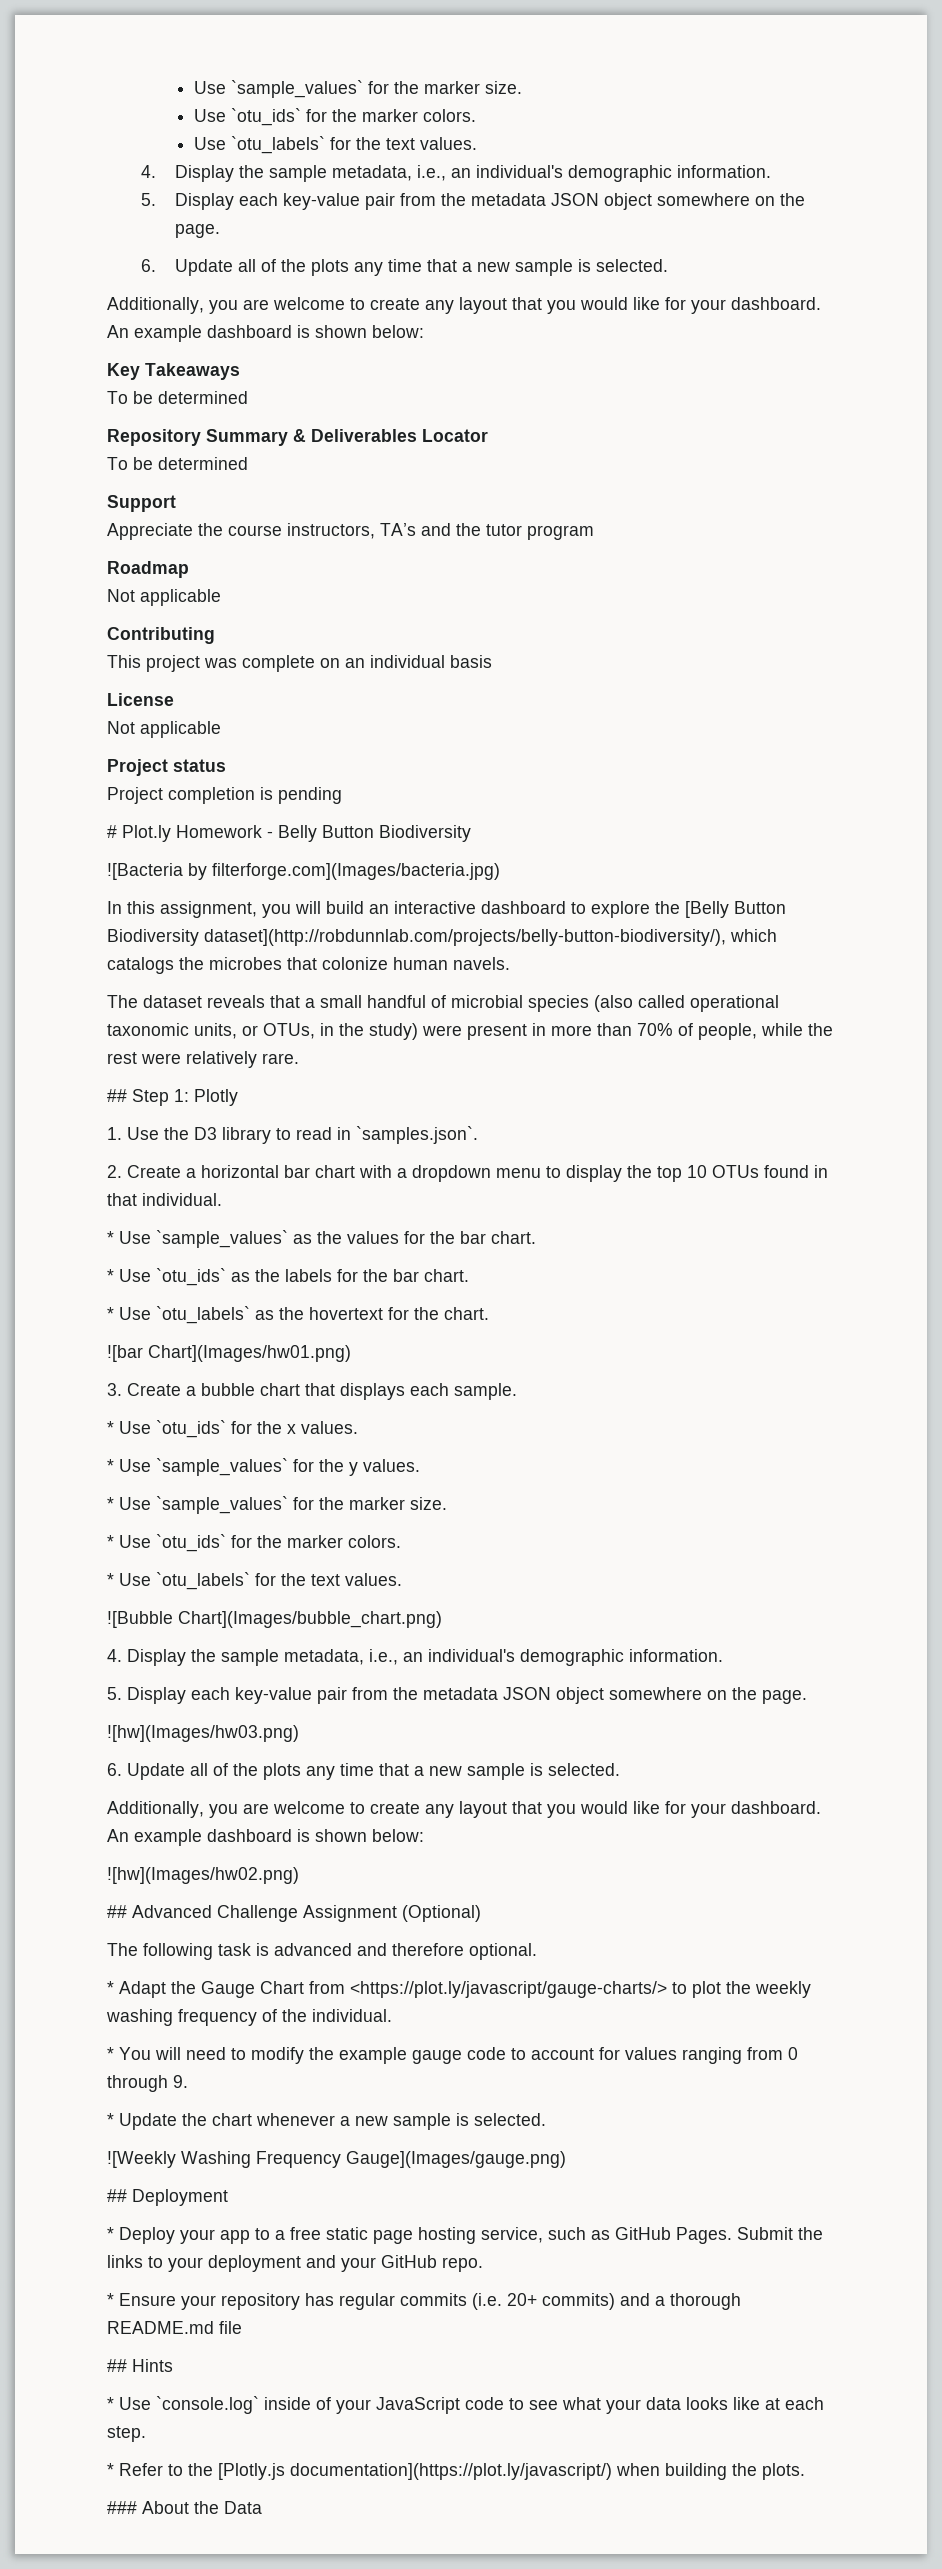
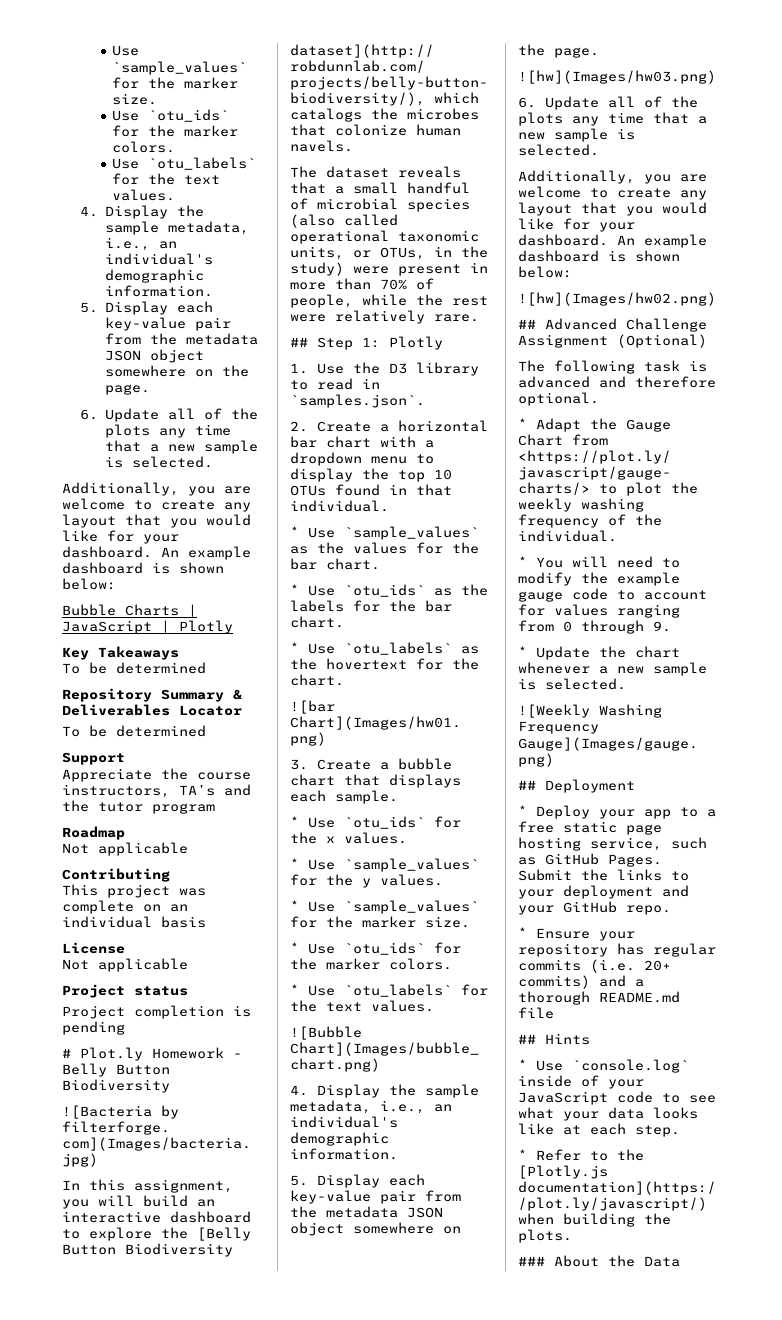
(424, 331) none -> [62,604,197,617] [62,620,233,634] // Bubble Charts | JavaScript | Plotly

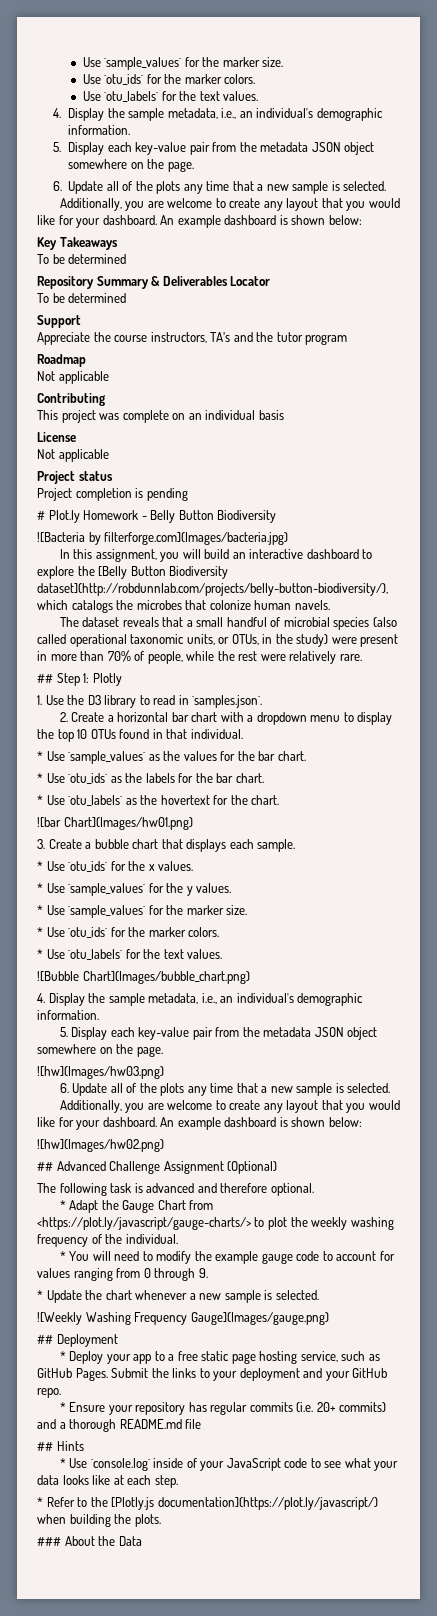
[62,604,197,617] [62,620,233,634] // Bubble Charts | JavaScript | Plotly -> (362, 220) none

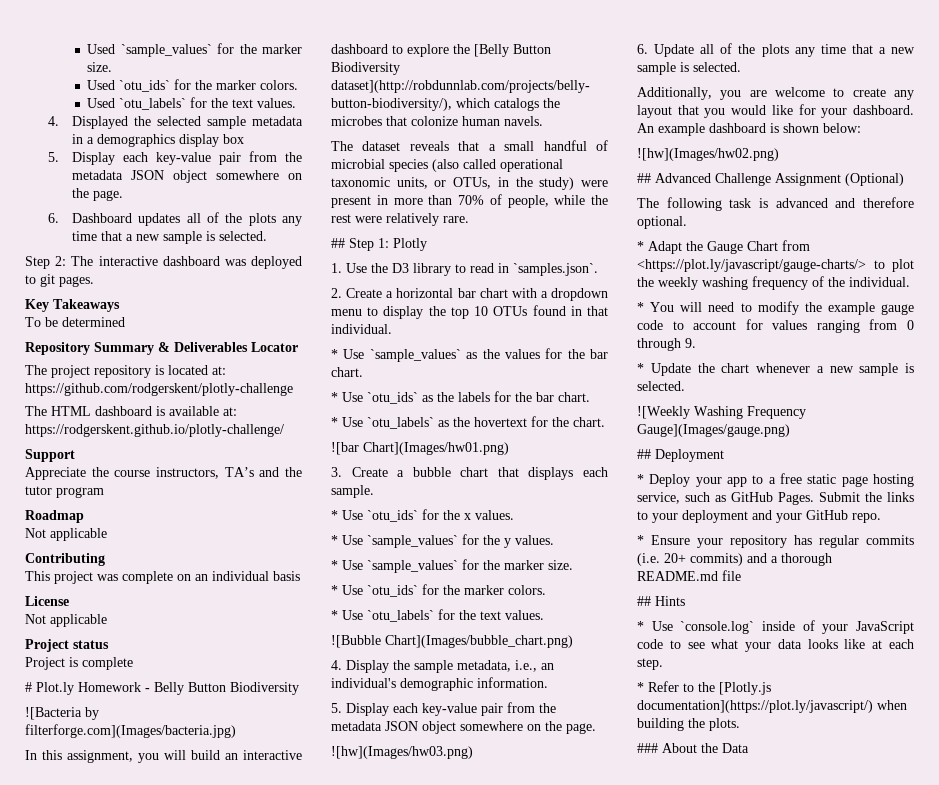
[82,57,284,70] [82,74,256,85] [82,91,101,101] Use `sample_values` for the marker size. // Use `otu_ids` for the marker colors. // Use -> [87,43,302,57] [87,62,113,72] [87,79,299,92] [87,98,116,108] Used `sample_values` for the marker size. // Used `otu_ids` for the marker colors. // Used
[68,108,383,121] [68,125,131,135] Display the sample metadata, i.e., an individual's demographic information. -> [71,116,303,129] [71,134,244,147] Displayed the selected sample metadata in a demographics display box
[68,181,104,194] Update -> [71,213,181,226] Dashboard updates
[59,198,400,211] [37,215,362,228] Additionally, you are welcome to create any layout that you would like for your dashboard. An example dashboard is shown below: -> [25,256,302,269] [25,274,94,287] Step 2: The interactive dashboard was deployed to git pages.
[37,293,127,303] To be determined -> [25,365,226,378] [25,383,293,396] [25,406,237,416] [25,424,284,437] The project repository is located at: https://github.com/rodgerskent/plotly-challenge // The HTML dashboard is available at: https://rodgerskent.github.io/plotly-challenge/
[75,488,188,501] completion is pending -> [69,657,133,670] is complete

